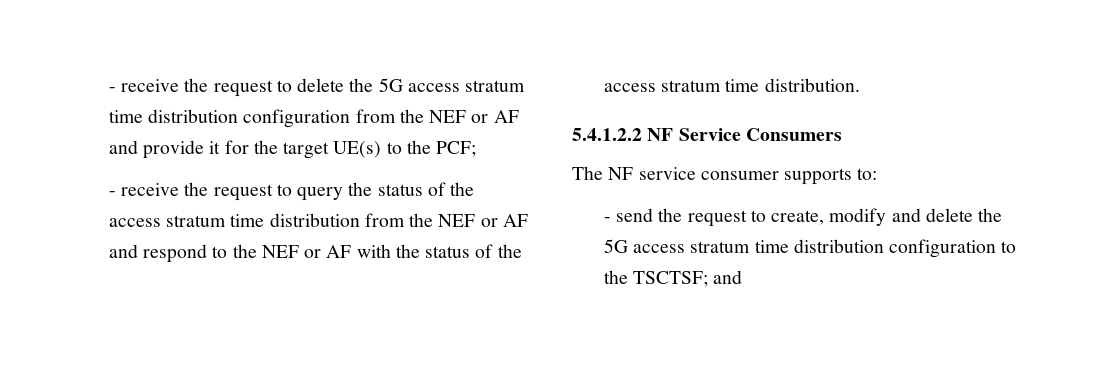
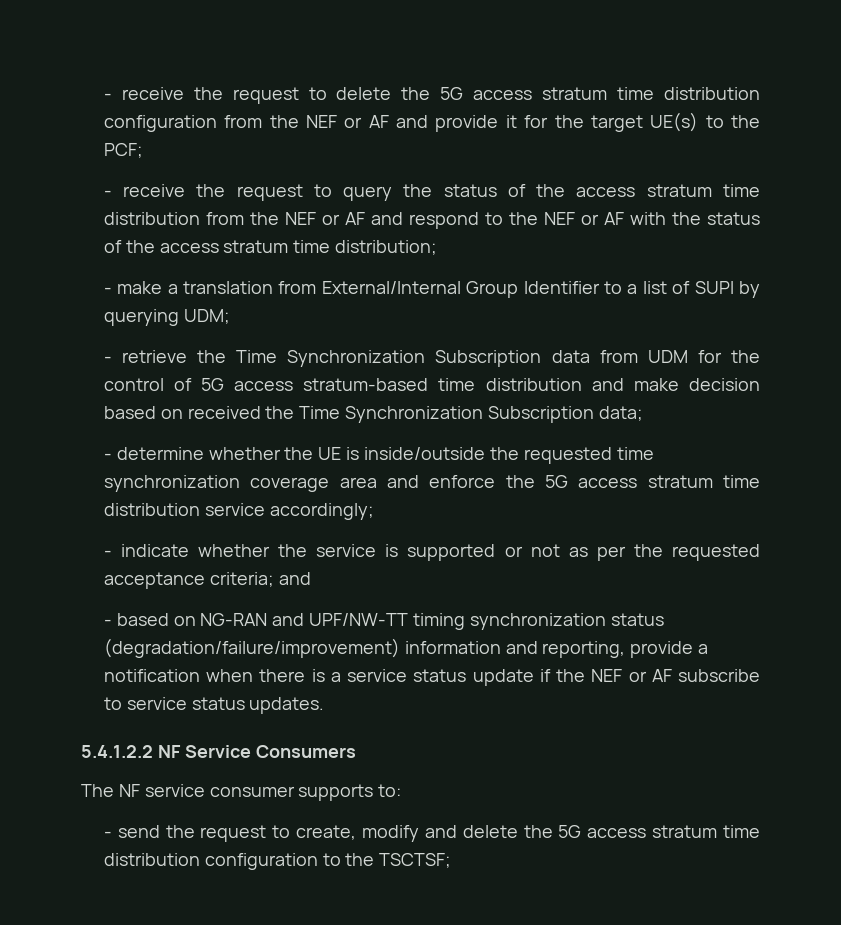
[764,78,860,92] distribution. -> [335,240,438,255] [103,281,760,298] [103,309,230,326] [103,350,760,367] [103,378,761,391] [103,406,643,423] [103,447,654,464] [103,475,760,492] [103,503,374,520] [103,544,761,561] [103,572,311,589] [103,613,664,630] [103,638,709,658] [103,669,760,686] [103,697,325,714] distribution; // - make a translation from External/Internal Group Identifier to a list of SUPI by querying UDM; // - retrieve the Time Synchronization Subscription data from UDM for the control of 5G access stratum-based time distribution and make decision based on received the Time Synchronization Subscription data; // - determine whether the UE is inside/outside the requested time synchronization coverage area and enforce the 5G access stratum time distribution service accordingly; // - indicate whether the service is supported or not as per the requested acceptance criteria; and // - based on NG-RAN and UPF/NW-TT timing synchronization status (degradation/failure/improvement) information and reporting, provide a notification when there is a service status update if the NEF or AF subscribe to service status updates.
[713,270,743,284] and -> (452, 860) none

